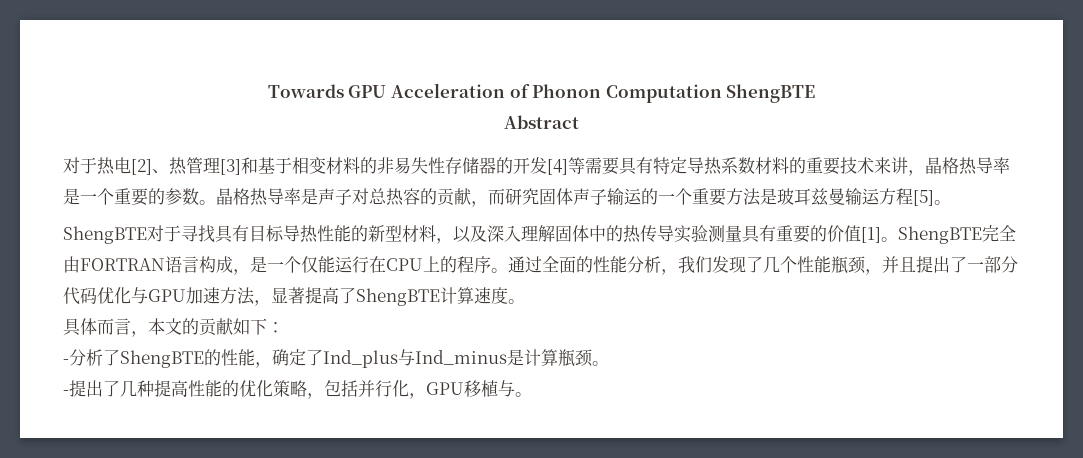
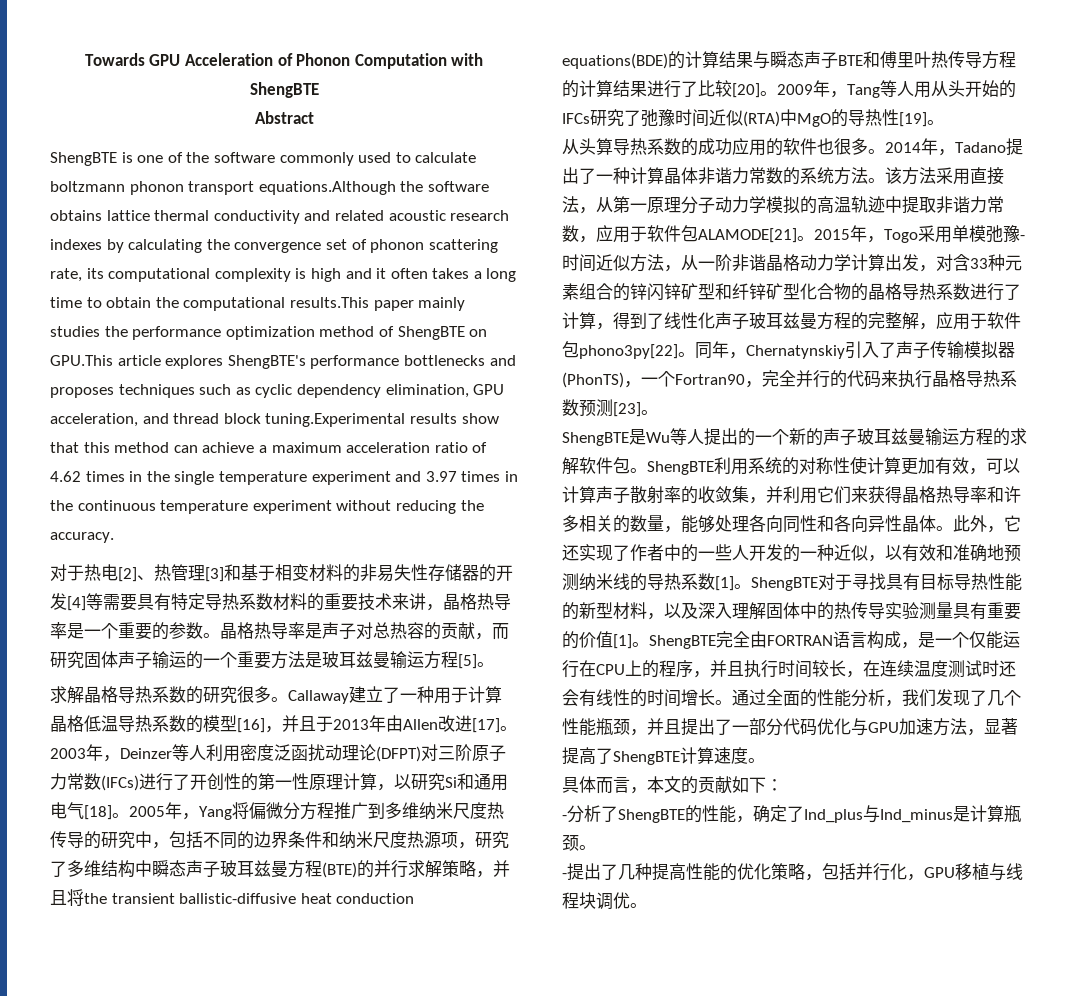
(722, 93) none -> [451,53,484,66] with
(579, 122) none -> [50,152,477,166] [50,181,489,195] [50,210,510,224] [50,239,498,253] [50,268,517,282] [50,297,466,311] [50,326,488,340] [50,355,516,369] [50,384,505,398] [50,413,499,427] [50,442,488,453] [50,471,518,485] [50,500,484,514] [50,532,114,543] // ShengBTE is one of the software commonly used to calculate boltzmann phonon transport equations.Although the software obtains lattice thermal conductivity and related acoustic research indexes by calculating the convergence set of phonon scattering rate, its computational complexity is high and it often takes a long time to obtain the computational results.This paper mainly studies the performance optimization method of ShengBTE on GPU.This article explores ShengBTE's performance bottlenecks and proposes techniques such as cyclic dependency elimination, GPU acceleration, and thread block tuning.Experimental results show that this method can achieve a maximum acceleration ratio of 4.62 times in the single temperature experiment and 3.97 times in the continuous temperature experiment without reducing the accuracy.
(951, 202) none -> [50,686,502,704] [50,715,517,733] [50,744,506,762] [50,773,508,791] [50,802,504,820] [50,831,509,849] [50,860,510,878] [50,889,415,906] [562,51,1016,69] [562,80,1016,98] [562,109,944,127] [562,138,1023,156] [562,167,1004,185] [562,196,1004,214] [562,225,1025,243] [562,254,1022,272] [562,283,1021,301] [562,312,1021,330] [562,341,1015,359] [562,370,1017,388] [562,399,658,417] [562,428,1027,446] [562,456,1020,475] [562,486,1021,504] [562,515,1021,533] [562,544,1021,562] [562,573,751,591] 求解晶格导热系数的研究很多。Callaway建立了一种用于计算晶格低温导热系数的模型[16]，并且于2013年由Allen改进[17]。2003年，Deinzer等人利用密度泛函扰动理论(DFPT)对三阶原子力常数(IFCs)进行了开创性的第一性原理计算，以研究Si和通用电气[18]。2005年，Yang将偏微分方程推广到多维纳米尺度热传导的研究中，包括不同的边界条件和纳米尺度热源项，研究了多维结构中瞬态声子玻耳兹曼方程(BTE)的并行求解策略，并且将the transient ballistic-diffusive heat conduction equations(BDE)的计算结果与瞬态声子BTE和傅里叶热传导方程的计算结果进行了比较[20]。2009年，Tang等人用从头开始的IFCs研究了弛豫时间近似(RTA)中MgO的导热性[19]。 // 从头算导热系数的成功应用的软件也很多。2014年，Tadano提出了一种计算晶体非谐力常数的系统方法。该方法采用直接法，从第一原理分子动力学模拟的高温轨迹中提取非谐力常数，应用于软件包ALAMODE[21]。2015年，Togo采用单模弛豫-时间近似方法，从一阶非谐晶格动力学计算出发，对含33种元素组合的锌闪锌矿型和纤锌矿型化合物的晶格导热系数进行了计算，得到了线性化声子玻耳兹曼方程的完整解，应用于软件包phono3py[22]。同年，Chernatynskiy引入了声子传输模拟器(PhonTS)，一个Fortran90，完全并行的代码来执行晶格导热系数预测[23]。 // ShengBTE是Wu等人提出的一个新的声子玻耳兹曼输运方程的求解软件包。ShengBTE利用系统的对称性使计算更加有效，可以计算声子散射率的收敛集，并利用它们来获得晶格热导率和许多相关的数量，能够处理各向同性和各向异性晶体。此外，它还实现了作者中的一些人开发的一种近似，以有效和准确地预测纳米线的导热系数[1]。
(491, 264) none -> [693,660,1016,678] [562,689,715,707] ，并且执行时间较长，在连续温度测试时还会有线性的时间增长
(515, 388) none -> [1006,863,1023,880] [562,892,630,910] 线程块调优

